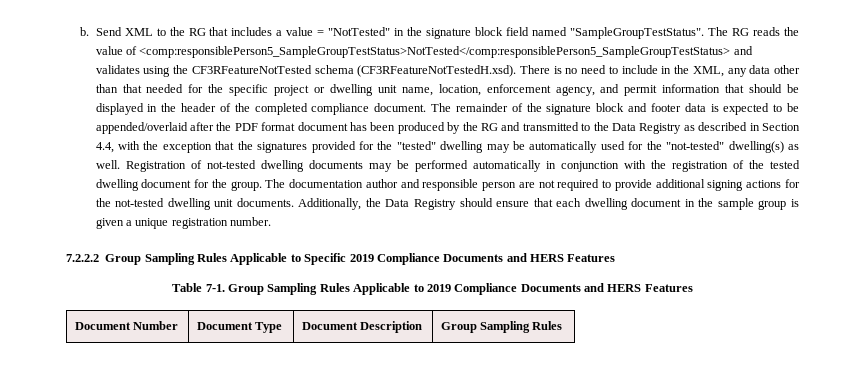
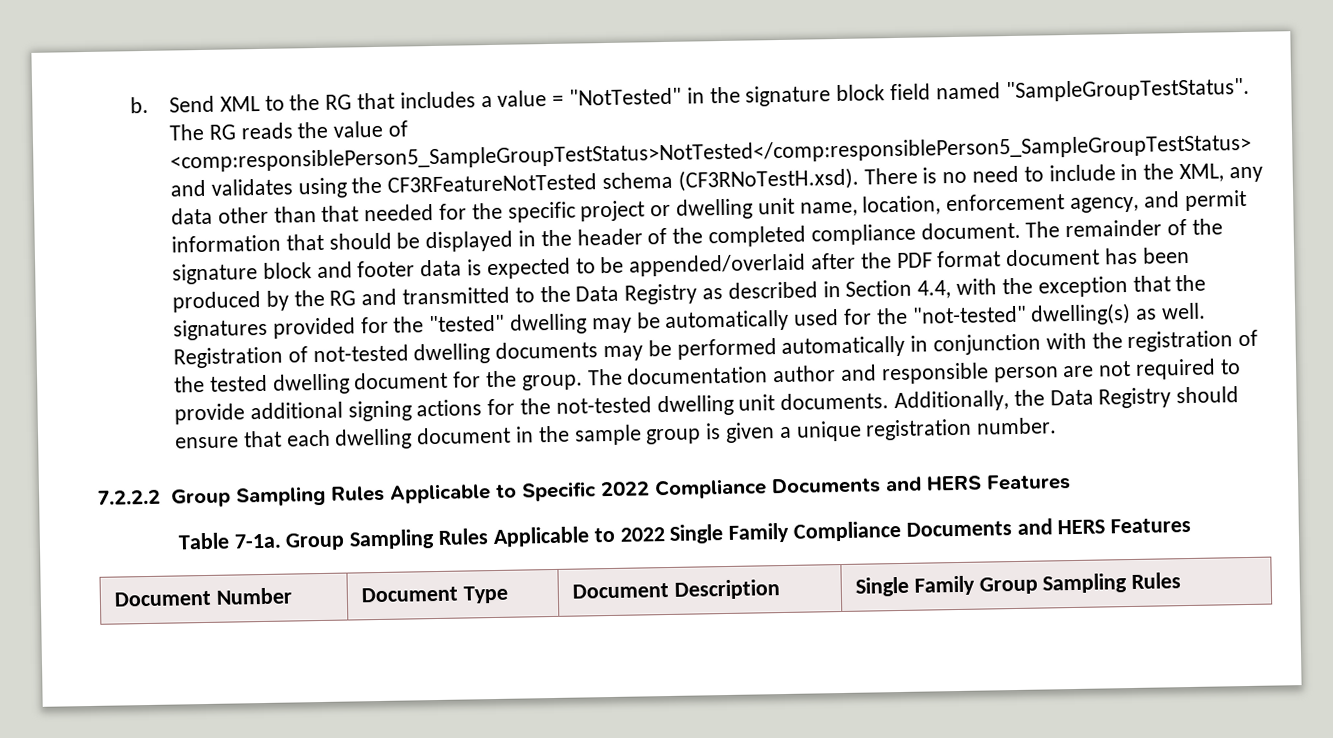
[357,65,517,77] (CF3RFeatureNotTestedH.xsd). -> [677,167,859,192] (CF3RNoTestH.xsd).
[349,254,374,262] 2019 -> [599,481,650,497] 2022
[205,283,451,295] 7-1. Group Sampling Rules Applicable to 2019 -> [233,522,791,551] 7-1a. Group Sampling Rules Applicable to 2022 Single Family
(422, 327) none -> [855,575,975,597] Single Family

